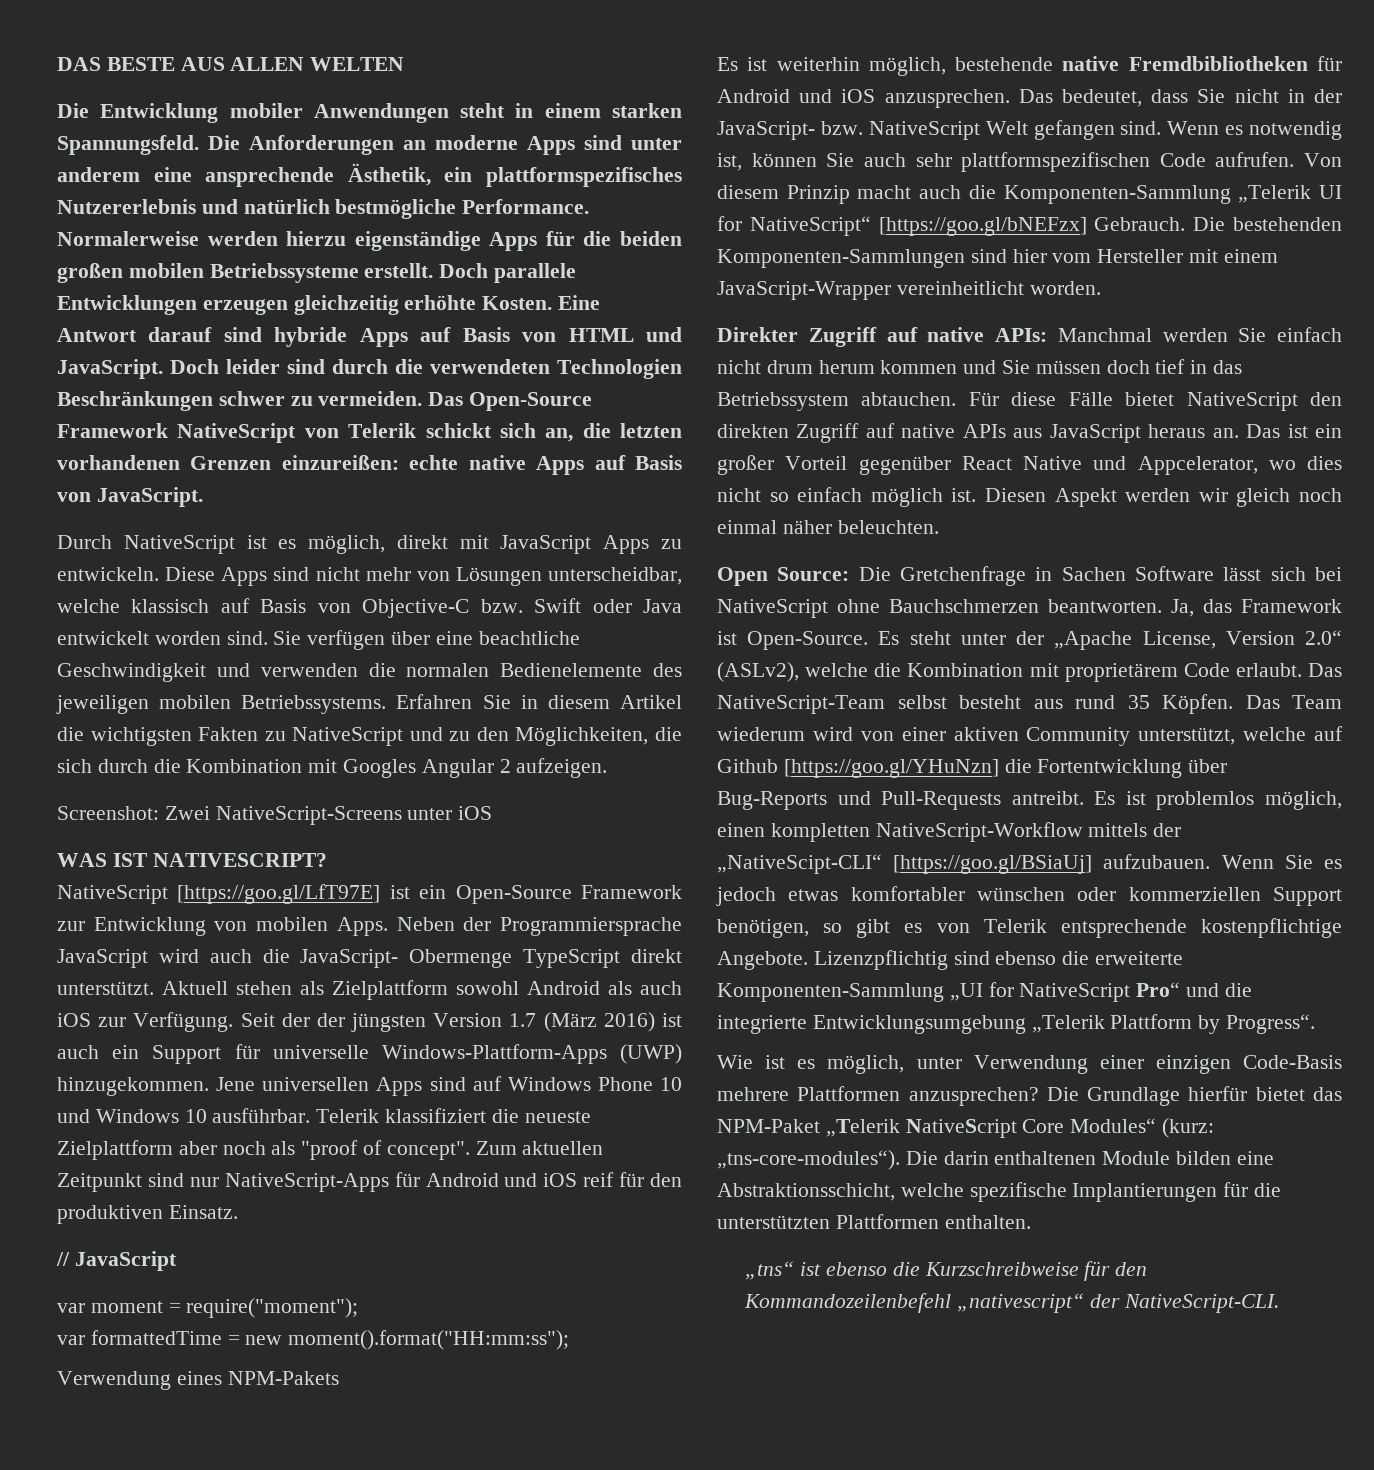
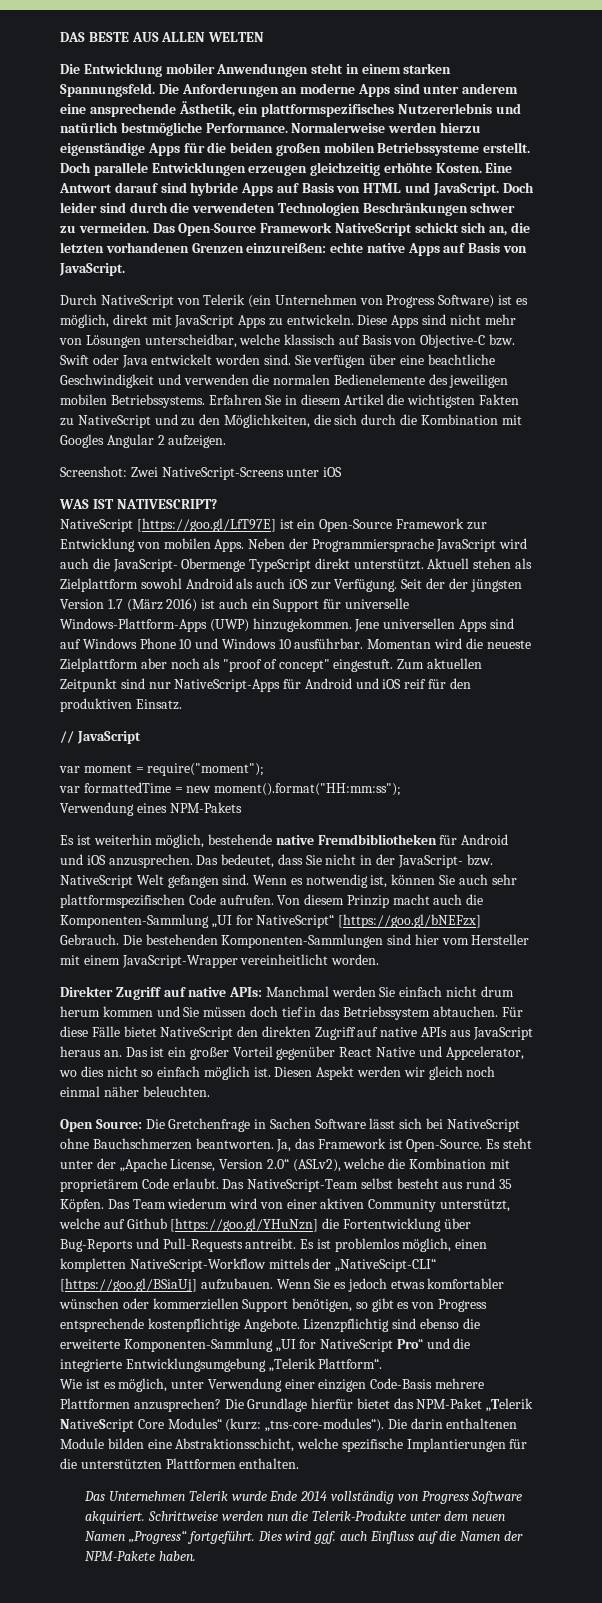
[304,423,417,438] von Telerik -> (412, 229) none
(235, 544) none -> [176,294,495,308] von Telerik (ein Unternehmen von Progress Software)
[316,1108,487,1123] Telerik klassifiziert -> [367,638,463,649] Momentan wird
[386,1141,470,1160] concept". -> [278,659,394,672] concept" eingestuft.
[1238,185,1342,203] „Telerik UI -> [211,915,232,928] „UI
[983,919,1047,933] Telerik -> [438,1299,488,1312] Progress
[1110,1014,1316,1034] Plattform by Progress“. -> [318,1358,383,1369] Plattform“.
[745,1261,1148,1281] [744,1293,1279,1313] „tns“ ist ebenso die Kurzschreibweise für den Kommandozeilenbefehl „nativescript“ der NativeScript-CLI. -> [84,1491,523,1504] [85,1511,505,1524] [85,1530,523,1544] [85,1551,197,1561] Das Unternehmen Telerik wurde Ende 2014 vollständig von Progress Software akquiriert. Schrittweise werden nun die Telerik-Produkte unter dem neuen Namen „Progress“ fortgeführt. Dies wird ggf. auch Einfluss auf die Namen der NPM-Pakete haben.

